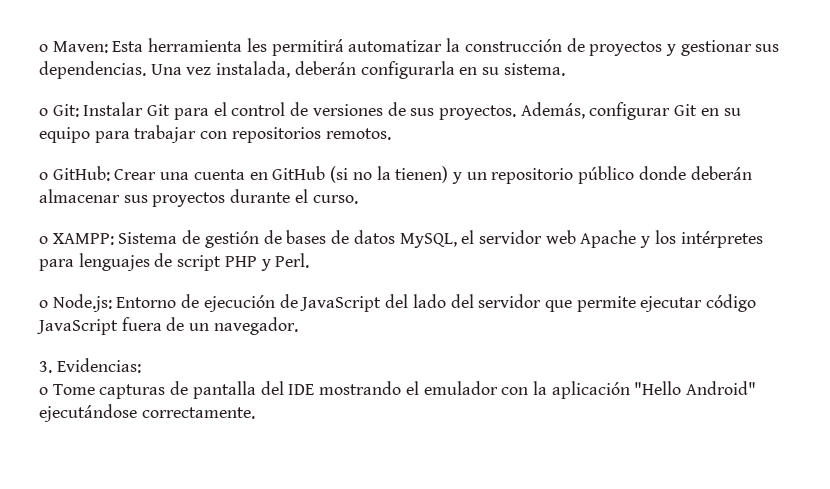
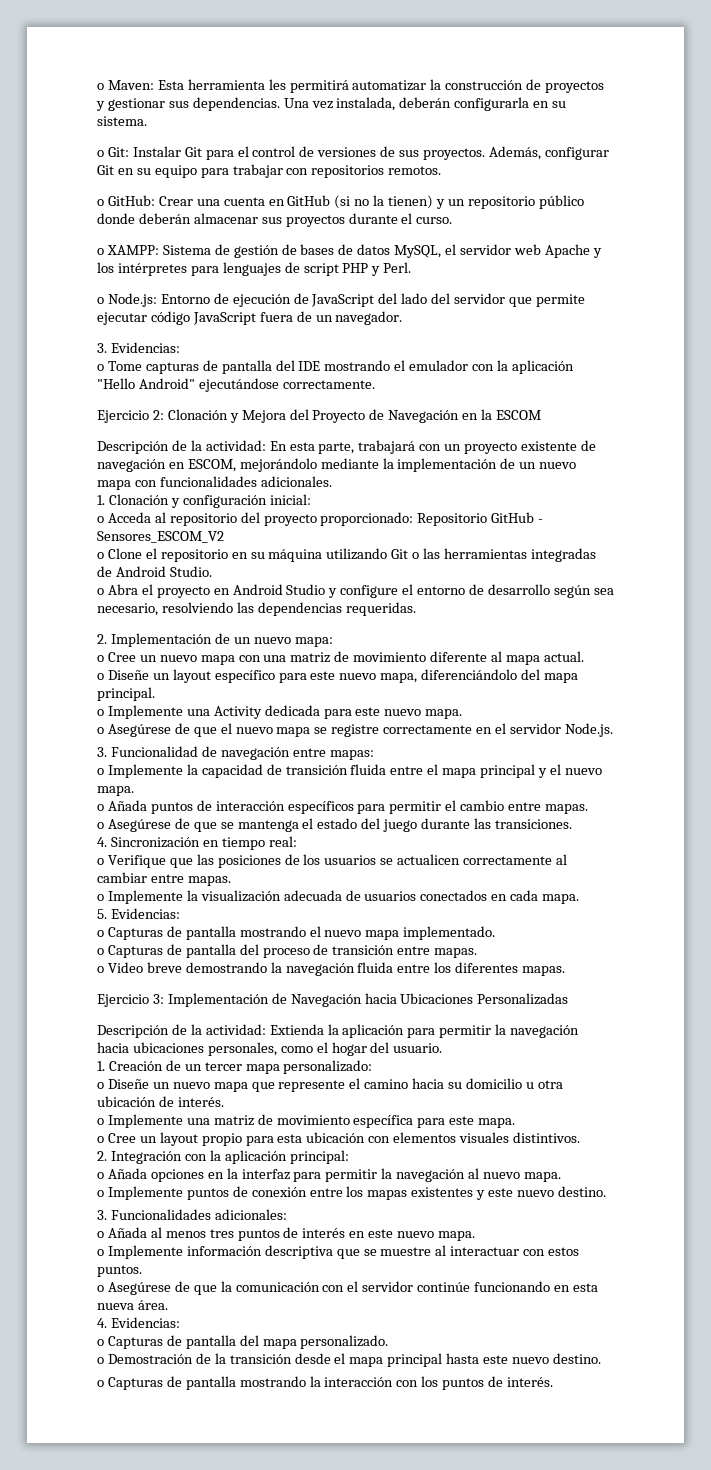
(255, 413) none -> [97,409,542,423] [97,440,596,454] [97,458,577,472] [97,476,332,490] [97,494,311,508] [97,512,544,526] [97,531,224,543] [97,548,596,562] [97,566,212,577] [97,584,614,598] [97,602,416,616] [97,633,333,647] [97,651,584,665] [97,669,579,683] [97,687,155,701] [97,705,463,719] [97,723,613,737] [97,746,374,760] [97,764,602,778] [97,786,134,796] [97,800,589,814] [97,818,572,832] [97,836,297,850] [97,854,568,868] [97,872,231,886] [97,890,580,904] [97,908,180,919] [97,926,496,940] [97,944,478,958] [97,962,566,976] [97,993,569,1007] [97,1024,580,1038] [97,1042,443,1056] [97,1060,373,1074] [97,1078,563,1092] [97,1096,224,1107] [97,1114,516,1128] [97,1132,581,1146] [97,1150,349,1164] [97,1168,561,1182] [97,1186,606,1200] [97,1209,287,1220] [97,1227,476,1241] [97,1245,580,1259] [97,1265,142,1277] [97,1281,598,1295] [97,1300,168,1310] [97,1317,180,1328] [97,1335,389,1349] [97,1353,601,1367] [97,1376,554,1390] // Ejercicio 2: Clonación y Mejora del Proyecto de Navegación en la ESCOM // Descripción de la actividad: En esta parte, trabajará con un proyecto existente de navegación en ESCOM, mejorándolo mediante la implementación de un nuevo mapa con funcionalidades adicionales. // 1. Clonación y configuración inicial: // o Acceda al repositorio del proyecto proporcionado: Repositorio GitHub - Sensores_ESCOM_V2 // o Clone el repositorio en su máquina utilizando Git o las herramientas integradas de Android Studio. // o Abra el proyecto en Android Studio y configure el entorno de desarrollo según sea necesario, resolviendo las dependencias requeridas. // 2. Implementación de un nuevo mapa: // o Cree un nuevo mapa con una matriz de movimiento diferente al mapa actual. // o Diseñe un layout específico para este nuevo mapa, diferenciándolo del mapa principal. // o Implemente una Activity dedicada para este nuevo mapa. // o Asegúrese de que el nuevo mapa se registre correctamente en el servidor Node.js. // 3. Funcionalidad de navegación entre mapas: // o Implemente la capacidad de transición fluida entre el mapa principal y el nuevo mapa. // o Añada puntos de interacción específicos para permitir el cambio entre mapas. // o Asegúrese de que se mantenga el estado del juego durante las transiciones. // 4. Sincronización en tiempo real: // o Verifique que las posiciones de los usuarios se actualicen correctamente al cambiar entre mapas. // o Implemente la visualización adecuada de usuarios conectados en cada mapa. // 5. Evidencias: // o Capturas de pantalla mostrando el nuevo mapa implementado. // o Capturas de pantalla del proceso de transición entre mapas. // o Video breve demostrando la navegación fluida entre los diferentes mapas. // Ejercicio 3: Implementación de Navegación hacia Ubicaciones Personalizadas // Descripción de la actividad: Extienda la aplicación para permitir la navegación hacia ubicaciones personales, como el hogar del usuario. // 1. Creación de un tercer mapa personalizado: // o Diseñe un nuevo mapa que represente el camino hacia su domicilio u otra ubicación de interés. // o Implemente una matriz de movimiento específica para este mapa. // o Cree un layout propio para esta ubicación con elementos visuales distintivos. // 2. Integración con la aplicación principal: // o Añada opciones en la interfaz para permitir la navegación al nuevo mapa. // o Implemente puntos de conexión entre los mapas existentes y este nuevo destino. // 3. Funcionalidades adicionales: // o Añada al menos tres puntos de interés en este nuevo mapa. // o Implemente información descriptiva que se muestre al interactuar con estos puntos. // o Asegúrese de que la comunicación con el servidor continúe funcionando en esta nueva área. // 4. Evidencias: // o Capturas de pantalla del mapa personalizado. // o Demostración de la transición desde el mapa principal hasta este nuevo destino. // o Capturas de pantalla mostrando la interacción con los puntos de interés.

